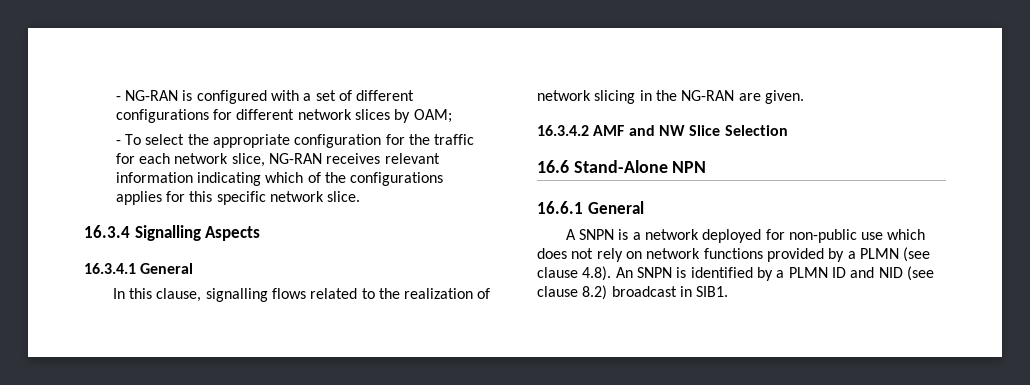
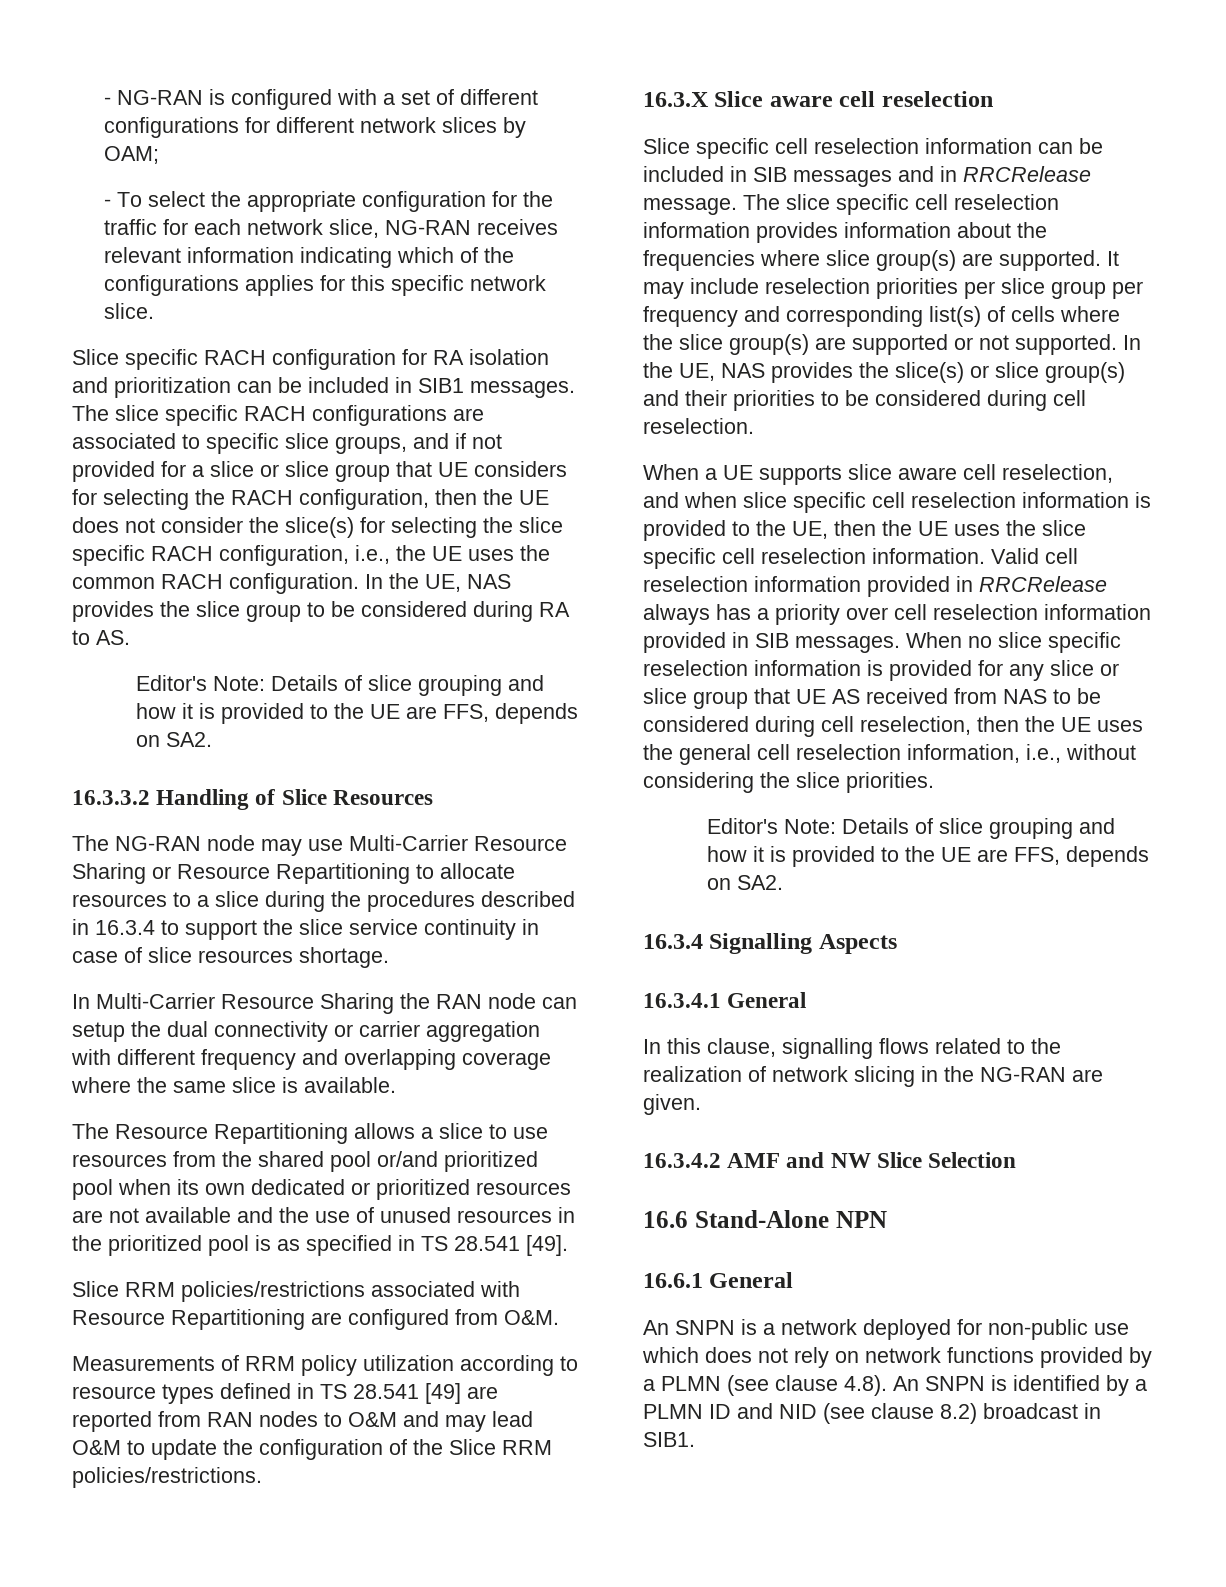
(361, 196) none -> [72,349,549,370] [72,377,575,398] [72,405,484,426] [72,433,502,454] [72,461,567,482] [72,489,549,510] [72,517,563,538] [72,545,550,566] [72,573,511,594] [72,601,570,622] [72,630,130,645] [136,675,545,696] [136,703,579,724] [136,732,213,747] [72,789,433,810] [72,835,567,856] [72,863,515,884] [72,891,575,912] [72,919,539,940] [72,947,389,968] [72,993,577,1014] [72,1021,540,1042] [71,1049,551,1070] [71,1077,396,1093] [72,1123,548,1144] [72,1151,538,1172] [72,1179,571,1200] [72,1207,575,1223] [72,1235,568,1256] [72,1281,520,1302] [72,1309,559,1330] [72,1355,578,1376] [72,1383,498,1404] [72,1411,533,1432] [72,1439,552,1460] [72,1467,262,1488] [643,91,993,107] [643,138,1103,159] [643,166,1091,187] [643,194,1059,215] [643,222,1047,243] [643,250,1119,271] [643,278,1143,299] [643,306,1120,327] [643,334,1141,355] [643,362,1125,383] [643,390,1086,411] [643,418,754,434] [643,464,1113,485] [643,492,1151,513] [643,520,1086,541] [643,548,1078,569] [643,576,1107,597] [643,604,1151,625] [643,632,1121,653] [643,660,1119,681] [643,688,1101,709] [643,716,1143,737] [643,744,1136,765] [643,772,934,793] [707,818,1116,839] [707,846,1150,867] [707,875,784,890] // Slice specific RACH configuration for RA isolation and prioritization can be included in SIB1 messages. The slice specific RACH configurations are associated to specific slice groups, and if not provided for a slice or slice group that UE considers for selecting the RACH configuration, then the UE does not consider the slice(s) for selecting the slice specific RACH configuration, i.e., the UE uses the common RACH configuration. In the UE, NAS provides the slice group to be considered during RA to AS. // Editor's Note: Details of slice grouping and how it is provided to the UE are FFS, depends on SA2. // 16.3.3.2 Handling of Slice Resources // The NG-RAN node may use Multi-Carrier Resource Sharing or Resource Repartitioning to allocate resources to a slice during the procedures described in 16.3.4 to support the slice service continuity in case of slice resources shortage. // In Multi-Carrier Resource Sharing the RAN node can setup the dual connectivity or carrier aggregation with different frequency and overlapping coverage where the same slice is available. // The Resource Repartitioning allows a slice to use resources from the shared pool or/and prioritized pool when its own dedicated or prioritized resources are not available and the use of unused resources in the prioritized pool is as specified in TS 28.541 [49]. // Slice RRM policies/restrictions associated with Resource Repartitioning are configured from O&M. // Measurements of RRM policy utilization according to resource types defined in TS 28.541 [49] are reported from RAN nodes to O&M and may lead O&M to update the configuration of the Slice RRM policies/restrictions. // 16.3.X Slice aware cell reselection // Slice specific cell reselection information can be included in SIB messages and in RRCRelease message. The slice specific cell reselection information provides information about the frequencies where slice group(s) are supported. It may include reselection priorities per slice group per frequency and corresponding list(s) of cells where the slice group(s) are supported or not supported. In the UE, NAS provides the slice(s) or slice group(s) and their priorities to be considered during cell reselection. // When a UE supports slice aware cell reselection, and when slice specific cell reselection information is provided to the UE, then the UE uses the slice specific cell reselection information. Valid cell reselection information provided in RRCRelease always has a priority over cell reselection information provided in SIB messages. When no slice specific reselection information is provided for any slice or slice group that UE AS received from NAS to be considered during cell reselection, then the UE uses the general cell reselection information, i.e., without considering the slice priorities. // Editor's Note: Details of slice grouping and how it is provided to the UE are FFS, depends on SA2.
[565,229,576,240] A -> [643,1320,669,1335] An

